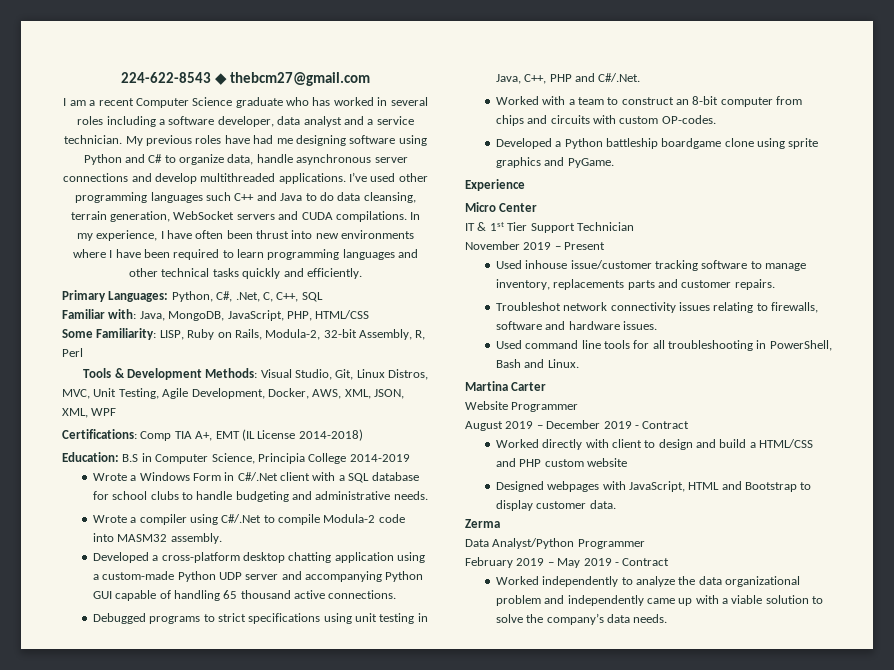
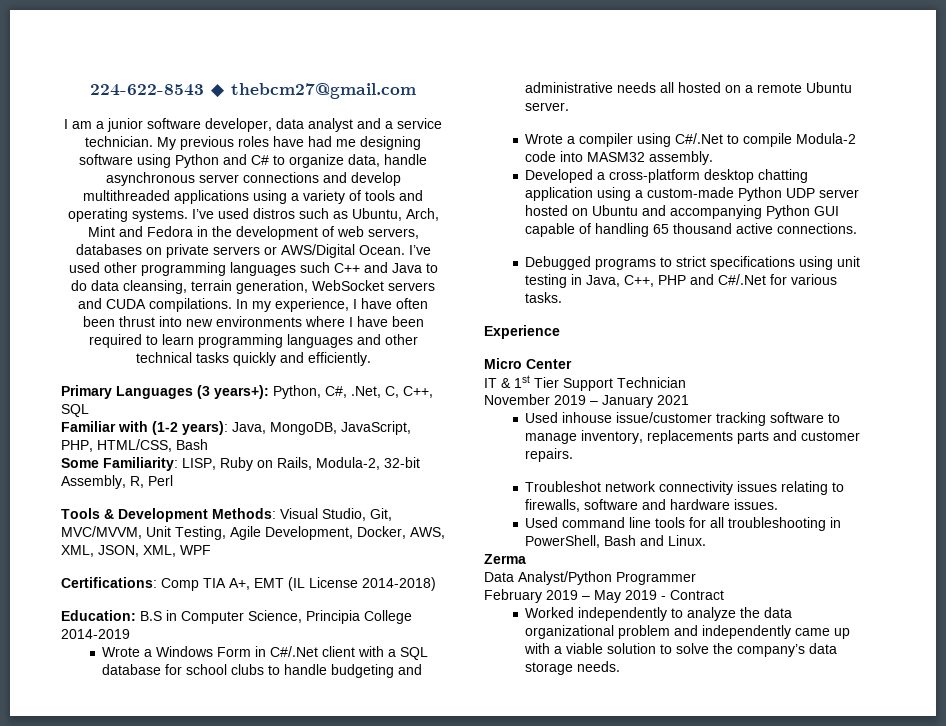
[98,97,428,108] [77,116,166,127] recent Computer Science graduate who has worked in several roles including a -> [107,118,143,132] junior
[278,173,346,184] applications. -> [174,190,423,204] [67,208,439,222] [87,226,419,240] [75,244,405,258] applications using a variety of tools and operating systems. I’ve used distros such as Ubuntu, Arch, Mint and Fedora in the development of web servers, databases on private servers or AWS/Digital Ocean.
[108,291,169,302] Languages: -> [116,385,269,399] Languages (3 years+):
[108,309,137,319] with: -> [118,421,228,435] with (1-2 years):
[315,310,370,319] HTML/CSS -> [97,439,208,452] HTML/CSS, Bash
[356,369,429,380] [62,389,90,399] Linux Distros, MVC, -> [61,526,142,539] MVC/MVVM,
[393,491,428,500] needs. -> [617,82,853,93] [525,102,570,111] needs all hosted on a remote Ubuntu server.
(279, 577) none -> [525,205,639,216] hosted on Ubuntu
[598,73,641,82] [495,96,803,107] [495,115,716,126] [495,138,819,149] [495,157,614,168] C#/.Net. // Worked with a team to construct an 8-bit computer from chips and circuits with custom OP-codes. // Developed a Python battleship boardgame clone using sprite graphics and PyGame. -> [718,274,838,285] [525,292,563,303] C#/.Net for various tasks.
[564,242,606,250] Present -> [602,395,689,408] January 2021
[465,381,547,391] [465,401,579,412] [465,420,690,431] [495,439,814,450] [495,458,627,467] [495,481,812,492] [495,500,616,511] // Martina Carter // Website Programmer // August 2019 – December 2019 - Contract // Worked directly with client to design and build a HTML/CSS and PHP custom website // Designed webpages with JavaScript, HTML and Bootstrap to display customer data. -> (707, 540) none
(630, 618) none -> [525,662,574,675] storage

